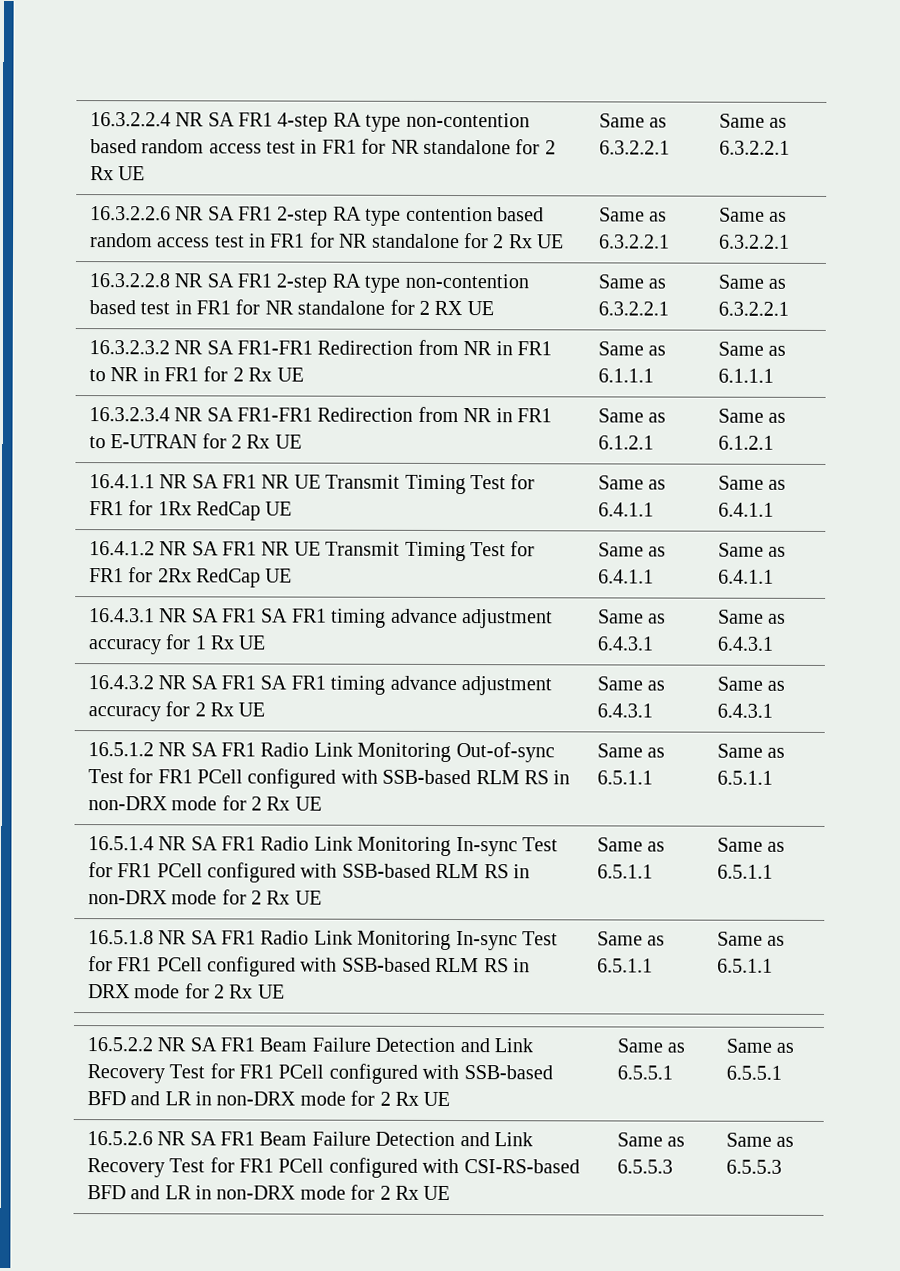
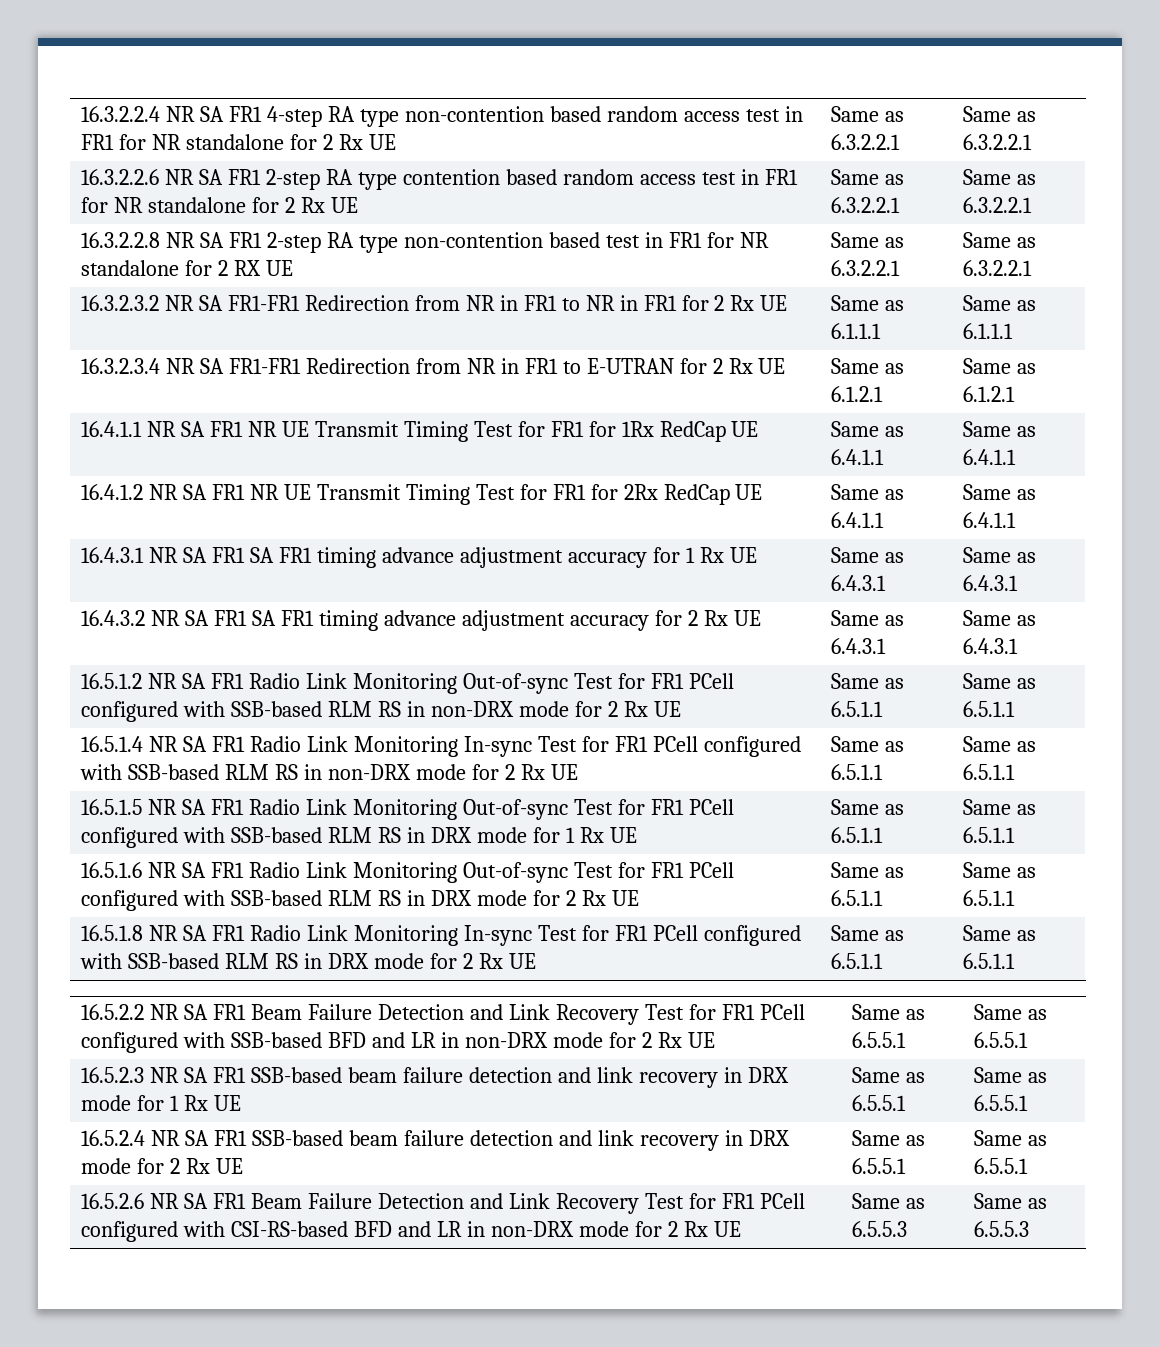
(773, 871) none -> [81,799,734,820] [81,827,637,848] [831,799,905,815] [831,827,884,843] [963,799,1037,815] [963,827,1016,843] [81,862,734,883] [81,890,639,911] [831,862,905,878] [831,890,884,906] [963,862,1037,878] [963,890,1016,906] // 16.5.1.5 NR SA FR1 Radio Link Monitoring Out-of-sync Test for FR1 PCell configured with SSB-based RLM RS in DRX mode for 1 Rx UE | Same as 6.5.1.1 | Same as 6.5.1.1 // 16.5.1.6 NR SA FR1 Radio Link Monitoring Out-of-sync Test for FR1 PCell configured with SSB-based RLM RS in DRX mode for 2 Rx UE | Same as 6.5.1.1 | Same as 6.5.1.1
(782, 1072) none -> [81,1067,789,1088] [81,1095,242,1111] [852,1067,926,1083] [852,1095,907,1111] [974,1067,1048,1083] [974,1095,1029,1111] [81,1130,790,1151] [81,1158,244,1174] [852,1130,926,1146] [852,1158,907,1174] [974,1130,1048,1146] [974,1158,1029,1174] // 16.5.2.3 NR SA FR1 SSB-based beam failure detection and link recovery in DRX mode for 1 Rx UE | Same as 6.5.5.1 | Same as 6.5.5.1 // 16.5.2.4 NR SA FR1 SSB-based beam failure detection and link recovery in DRX mode for 2 Rx UE | Same as 6.5.5.1 | Same as 6.5.5.1

